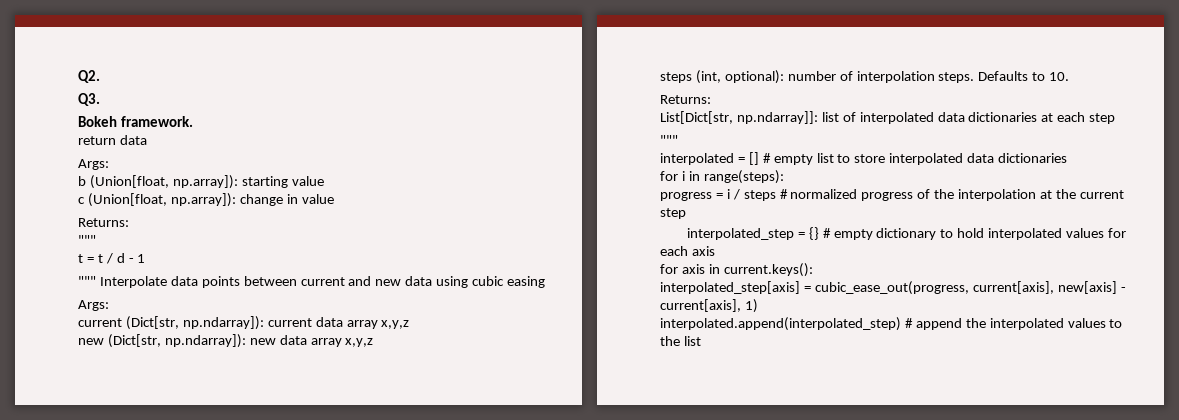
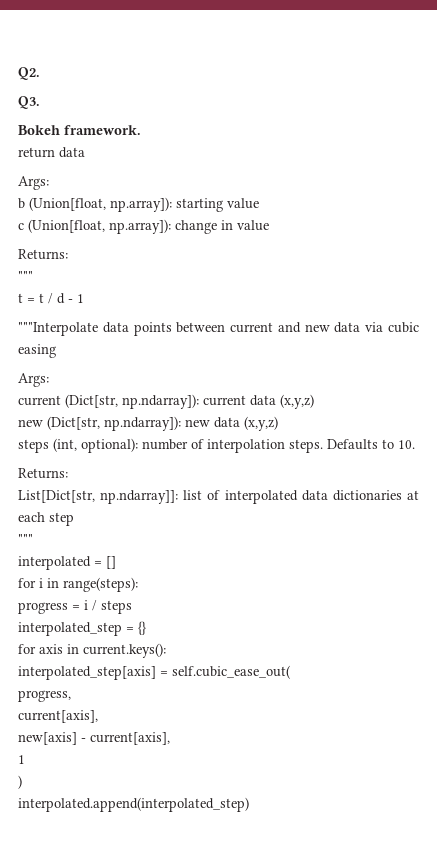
[78,276,167,288] """ Interpolate -> [18,322,98,336] """Interpolate
[436,276,469,288] using -> [365,322,384,332] via
[346,320,410,329] array x,y,z -> [280,394,314,409] (x,y,z)
[310,338,374,347] array x,y,z -> [244,416,278,431] (x,y,z)
[762,153,1068,165] # empty list to store interpolated data dictionaries -> (116, 562) none
[779,189,1124,201] [660,208,686,219] [686,227,1127,240] [660,246,715,256] # normalized progress of the interpolation at the current step // interpolated_step = {} # empty dictionary to hold interpolated values for each axis -> [18,621,146,636] // interpolated_step = {}
[814,281,1054,295] cubic_ease_out(progress, current[axis], -> [172,665,290,679] [18,690,71,702] [18,710,98,723] self.cubic_ease_out( // progress, // current[axis], //
[744,299,758,313] 1) -> [18,755,25,764] [18,775,22,789] // 1 // )
[904,318,1123,330] [660,336,701,346] # append the interpolated values to the list -> (249, 804) none

